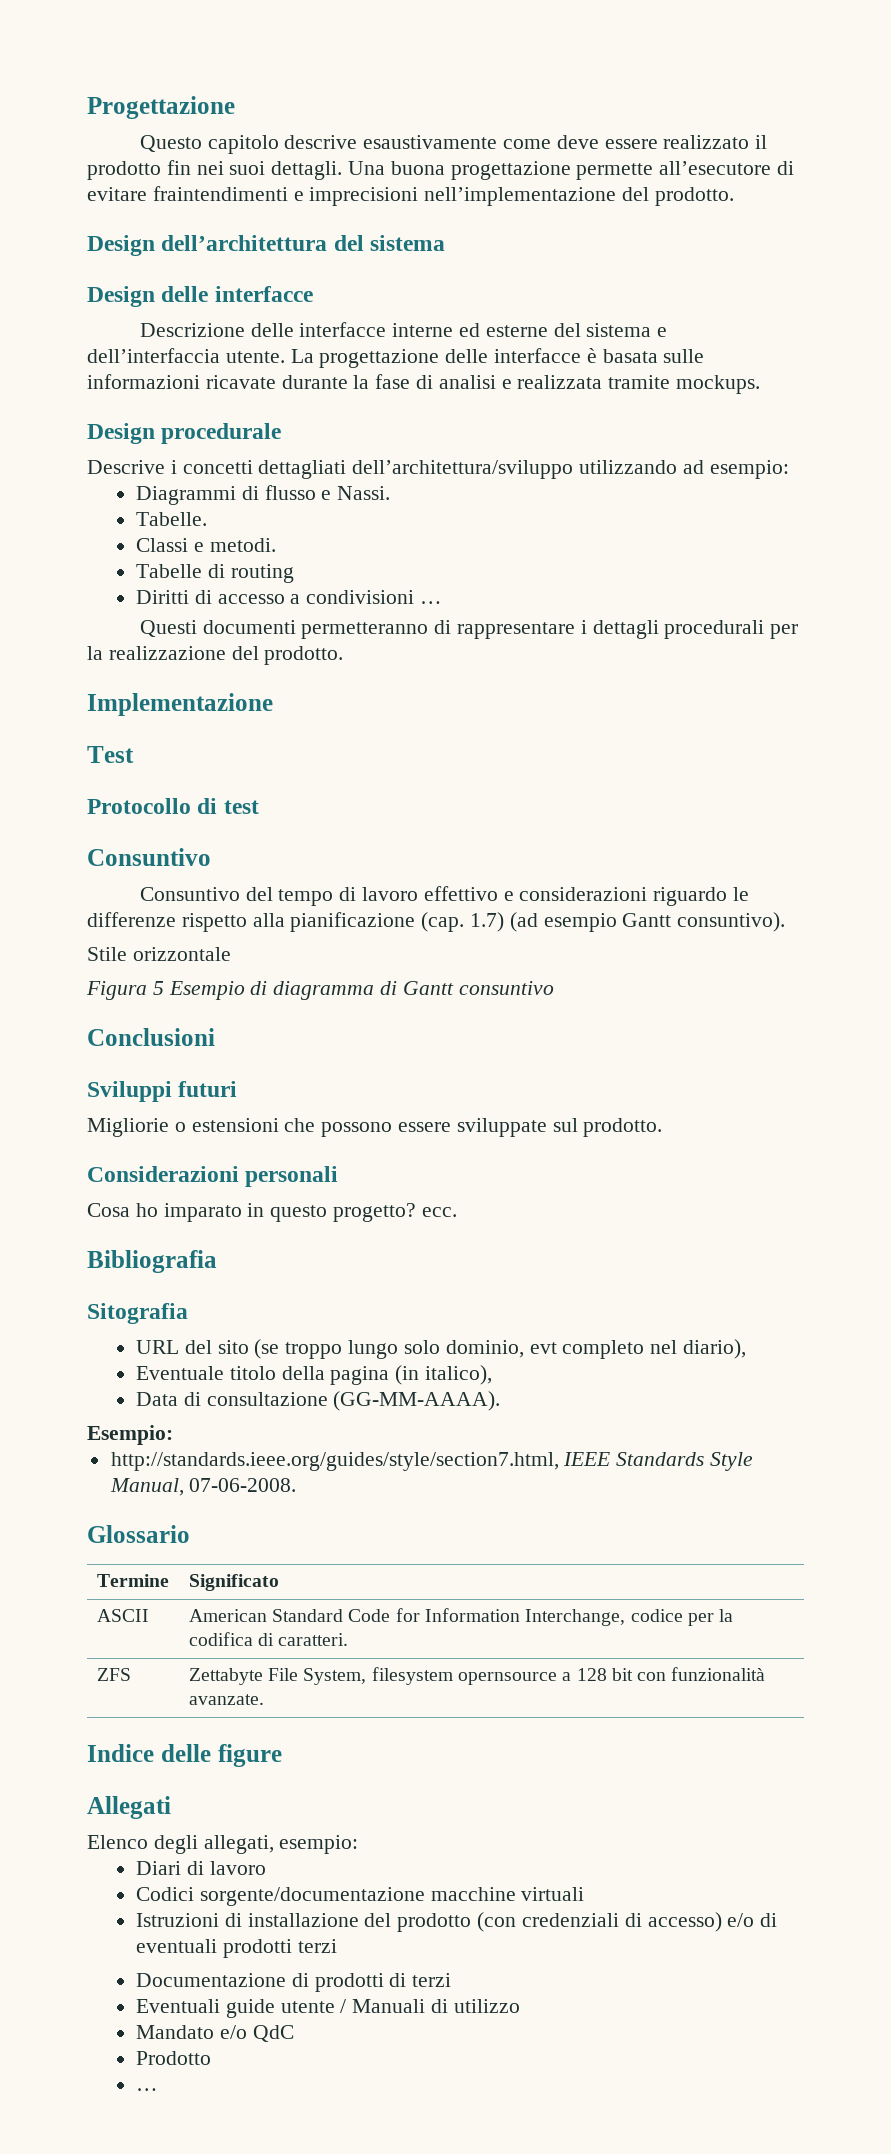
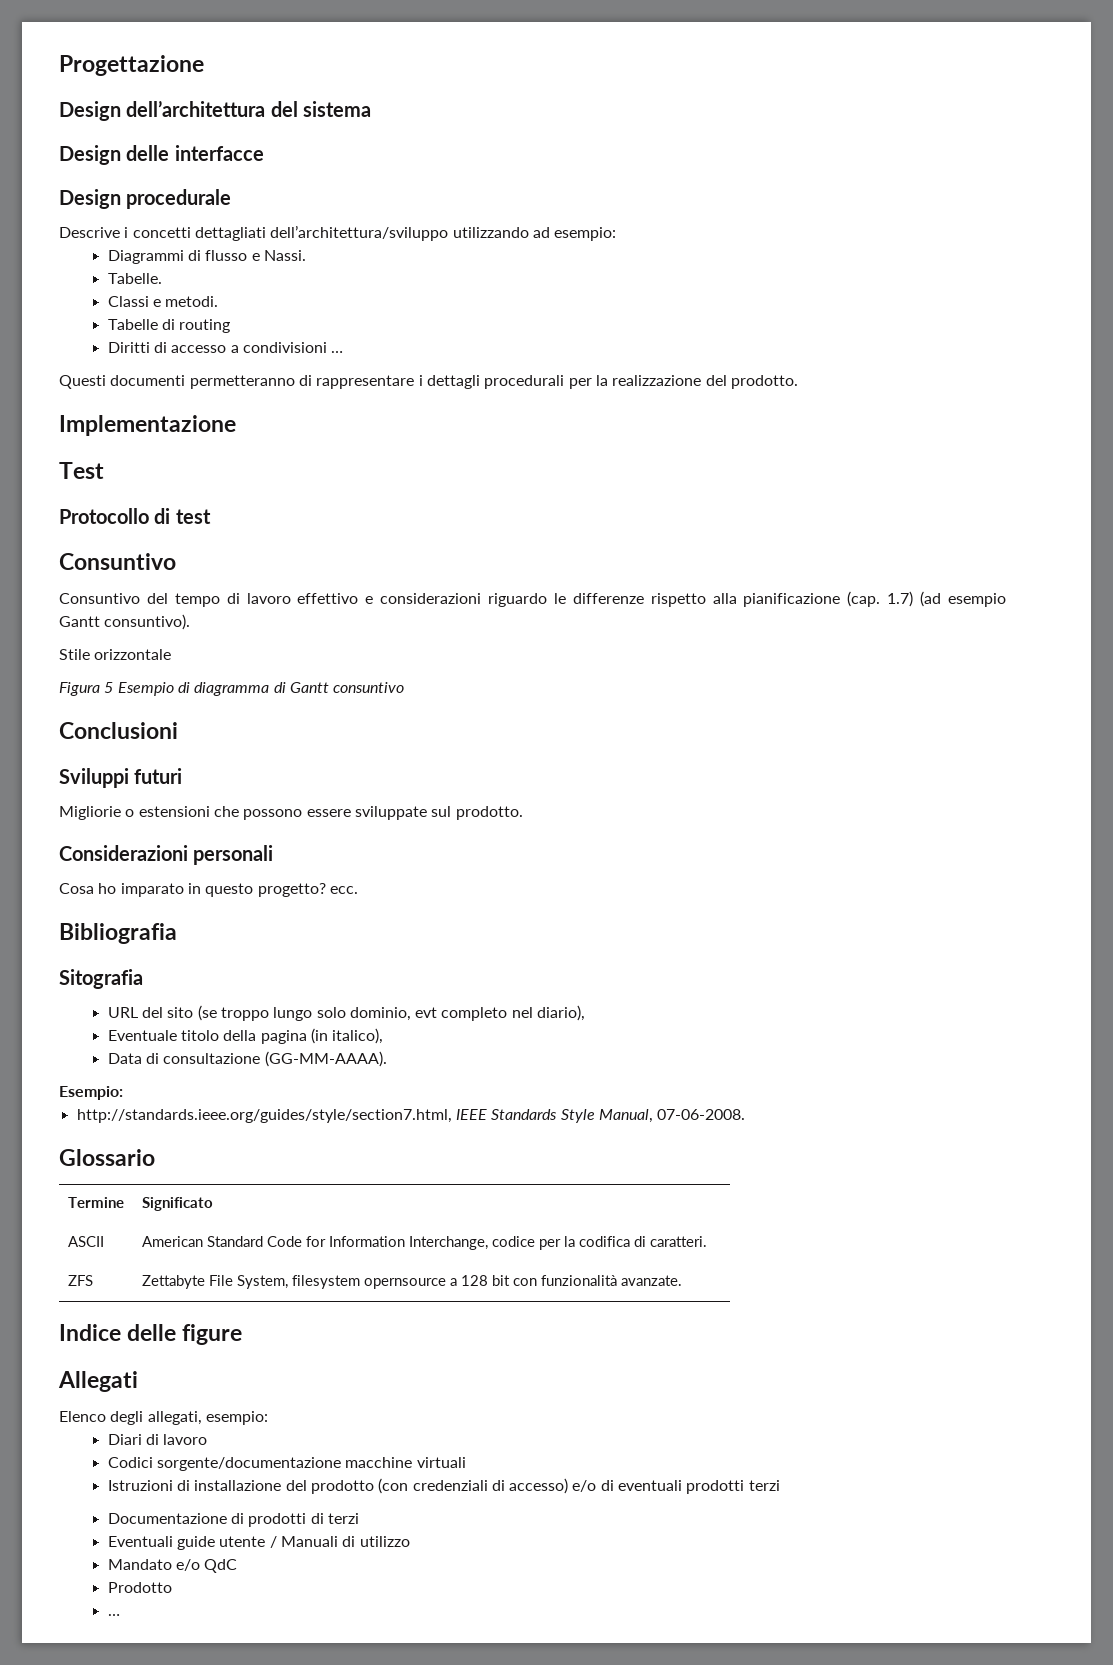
[139,135,768,154] [87,160,795,180] [87,186,734,206] // Questo capitolo descrive esaustivamente come deve essere realizzato il prodotto fin nei suoi dettagli. Una buona progettazione permette all’esecutore di evitare fraintendimenti e imprecisioni nell’implementazione del prodotto. -> (204, 65) none
[139,322,668,337] [87,348,705,368] [87,374,761,394] // Descrizione delle interfacce interne ed esterne del sistema e dell’interfaccia utente. La progettazione delle interfacce è basata sulle informazioni ricavate durante la fase di analisi e realizzata tramite mockups. -> (264, 153) none

